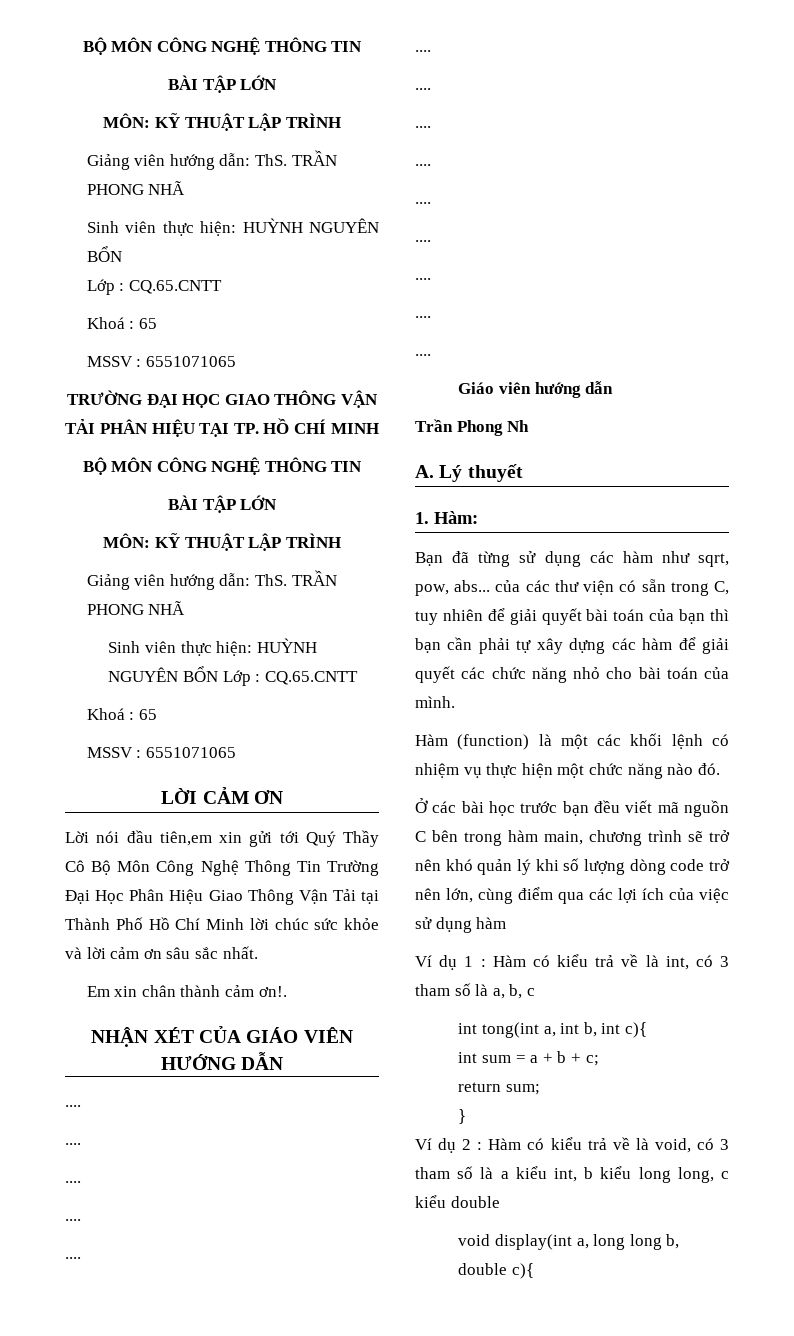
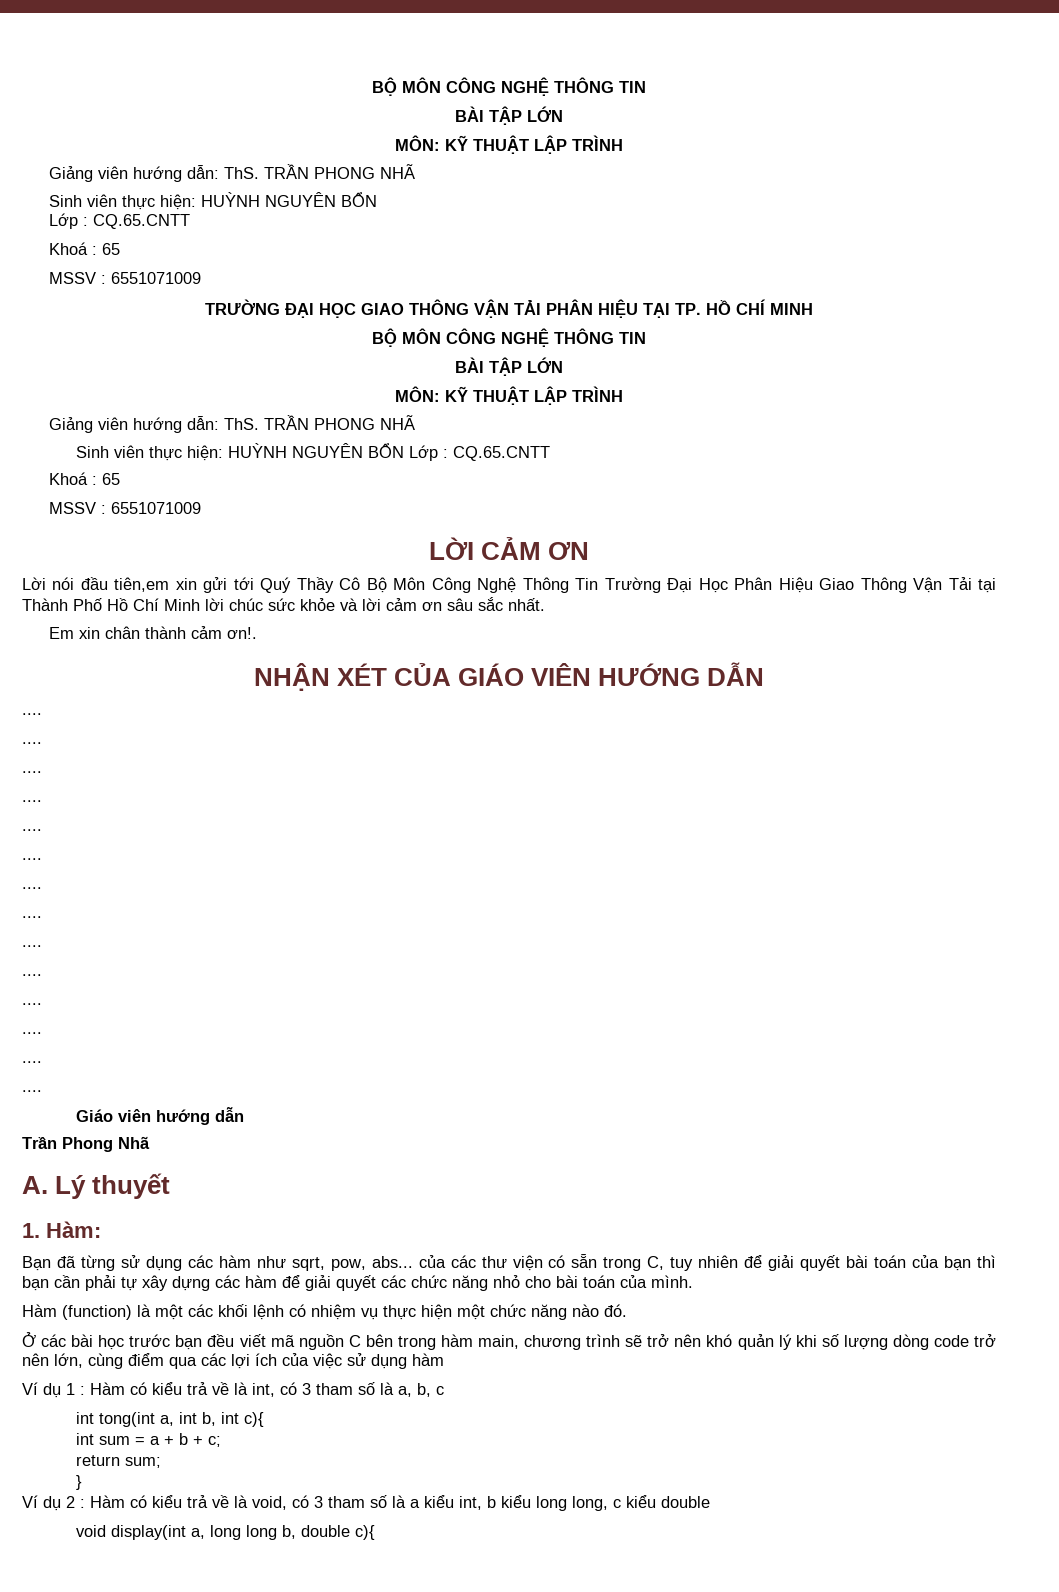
[145,356,236,367] 6551071065 -> [110,272,201,284] 6551071009
[145,747,236,758] 6551071065 -> [110,502,201,514] 6551071009
[507,420,530,432] Nh -> [118,1136,150,1149] Nhã

